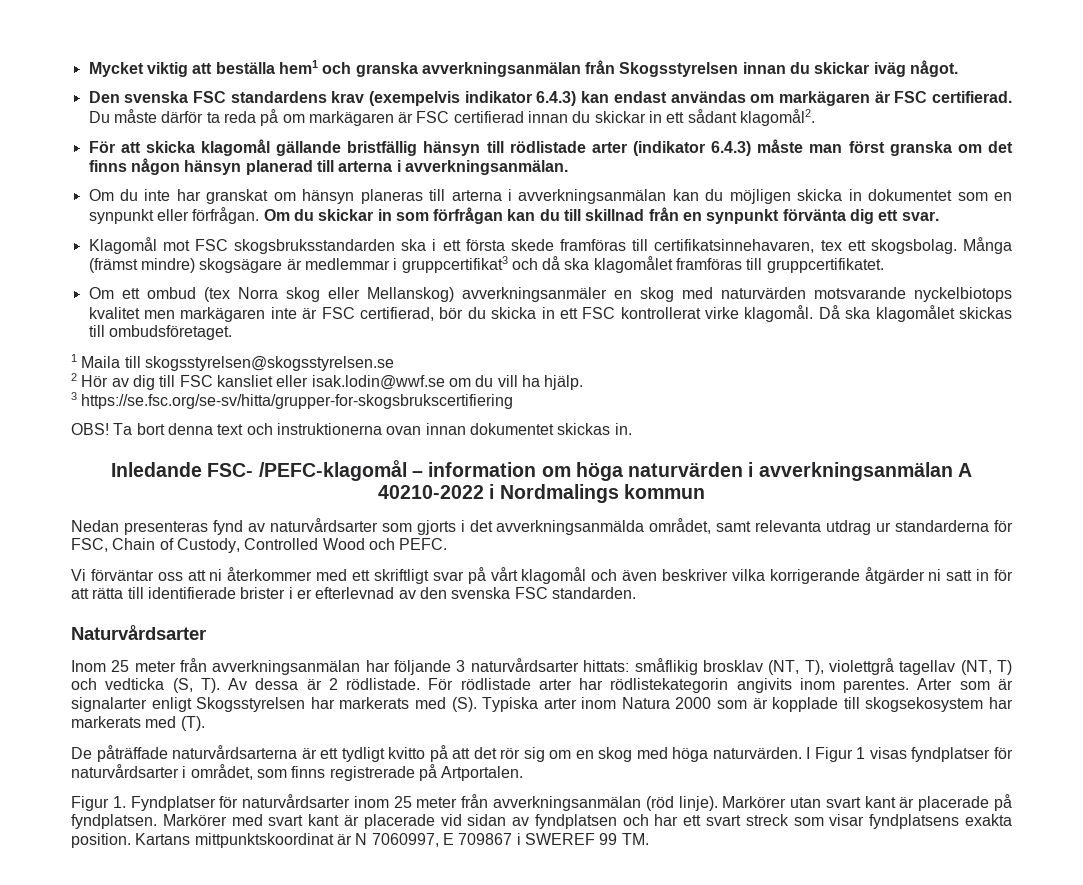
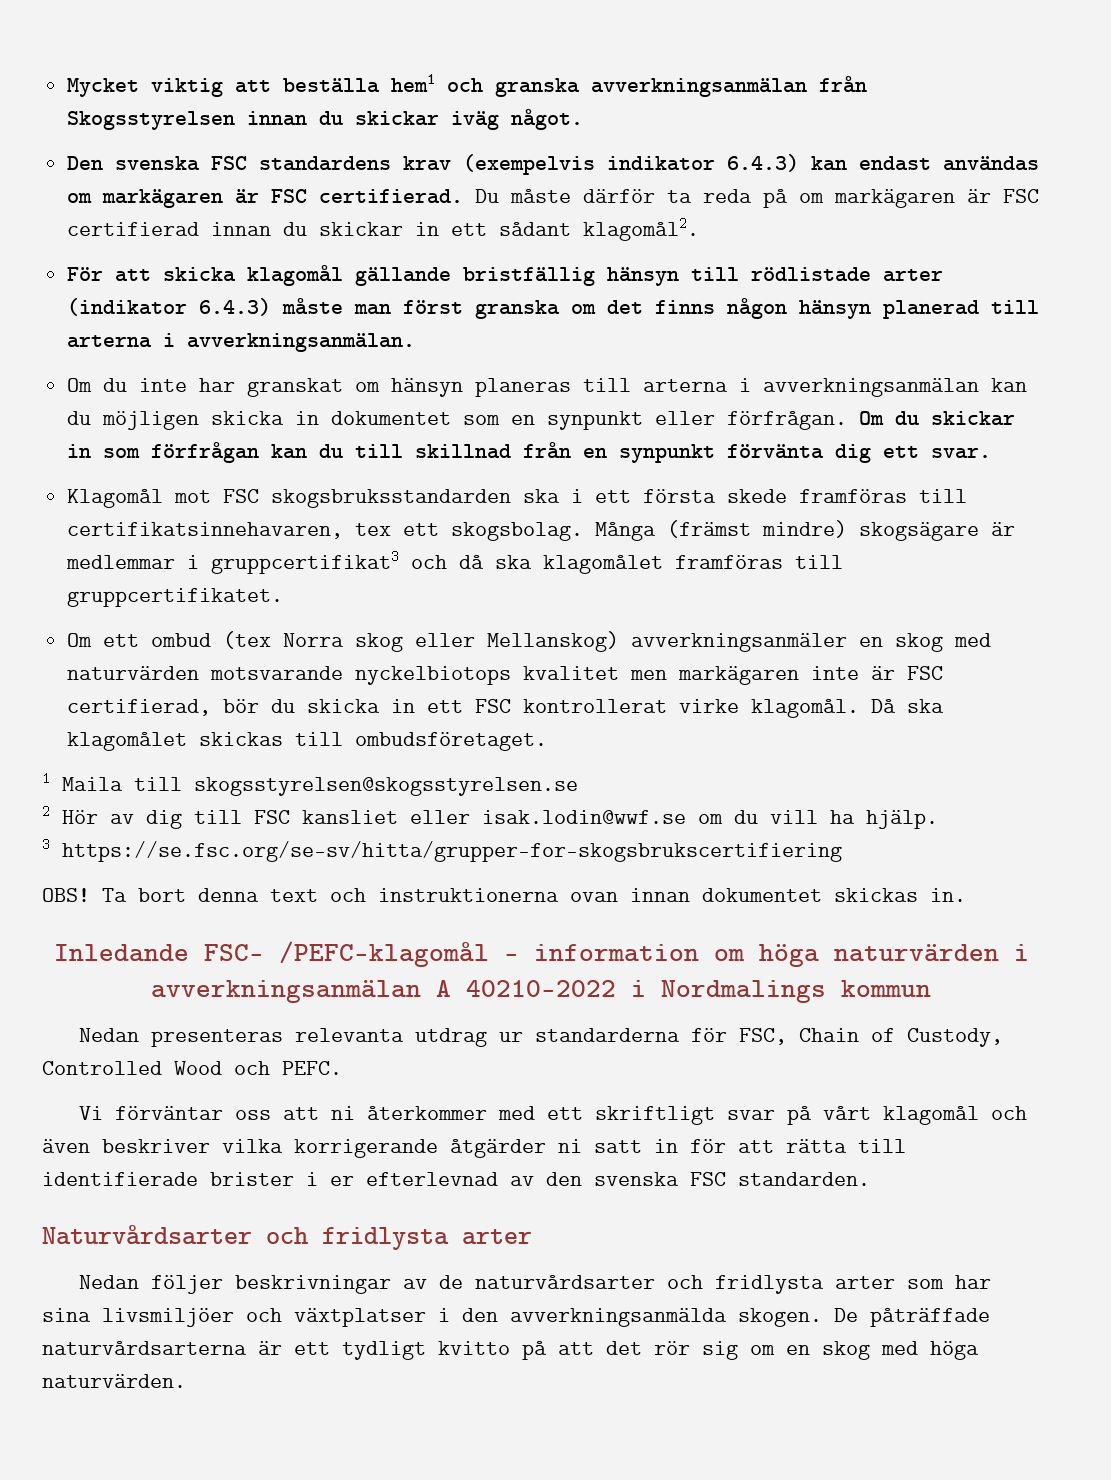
[212,518,752,535] fynd av naturvårdsarter som gjorts i det avverkningsanmälda området, samt -> (283, 1038) none
[71,658,1013,675] [71,678,1014,693] [71,697,1014,712] [71,716,205,731] // Inom 25 meter från avverkningsanmälan har följande 3 naturvårdsarter hittats: småflikig brosklav (NT, T), violettgrå tagellav (NT, T) och vedticka (S, T). Av dessa är 2 rödlistade. För rödlistade arter har rödlistekategorin angivits inom parentes. Arter som är signalarter enligt Skogsstyrelsen har markerats med (S). Typiska arter inom Natura 2000 som är kopplade till skogsekosystem har markerats med (T). // -> [266,1227,532,1250] [78,1275,991,1294] [42,1308,822,1327] och fridlysta arter // Nedan följer beskrivningar av de naturvårdsarter och fridlysta arter som har sina livsmiljöer och växtplatser i den avverkningsanmälda skogen.
[806,747,1013,762] [71,764,524,781] [71,794,1013,811] [71,814,1012,829] [71,833,649,848] I Figur 1 visas fyndplatser för naturvårdsarter i området, som finns registrerade på Artportalen. // Figur 1. Fyndplatser för naturvårdsarter inom 25 meter från avverkningsanmälan (röd linje). Markörer utan svart kant är placerade på fyndplatsen. Markörer med svart kant är placerade vid sidan av fyndplatsen och har ett svart streck som visar fyndplatsens exakta position. Kartans mittpunktskoordinat är N 7060997, E 709867 i SWEREF 99 TM. -> (186, 1381) none

